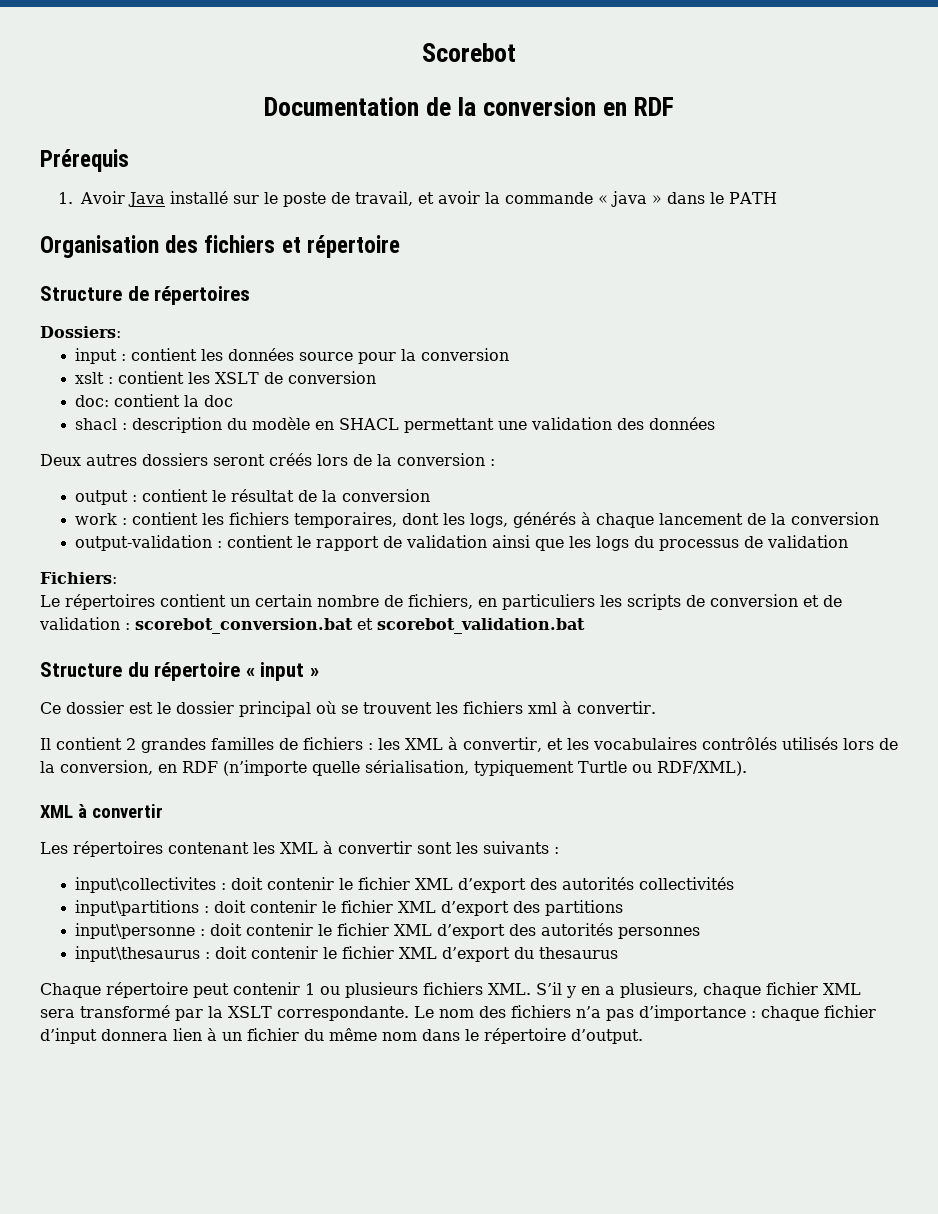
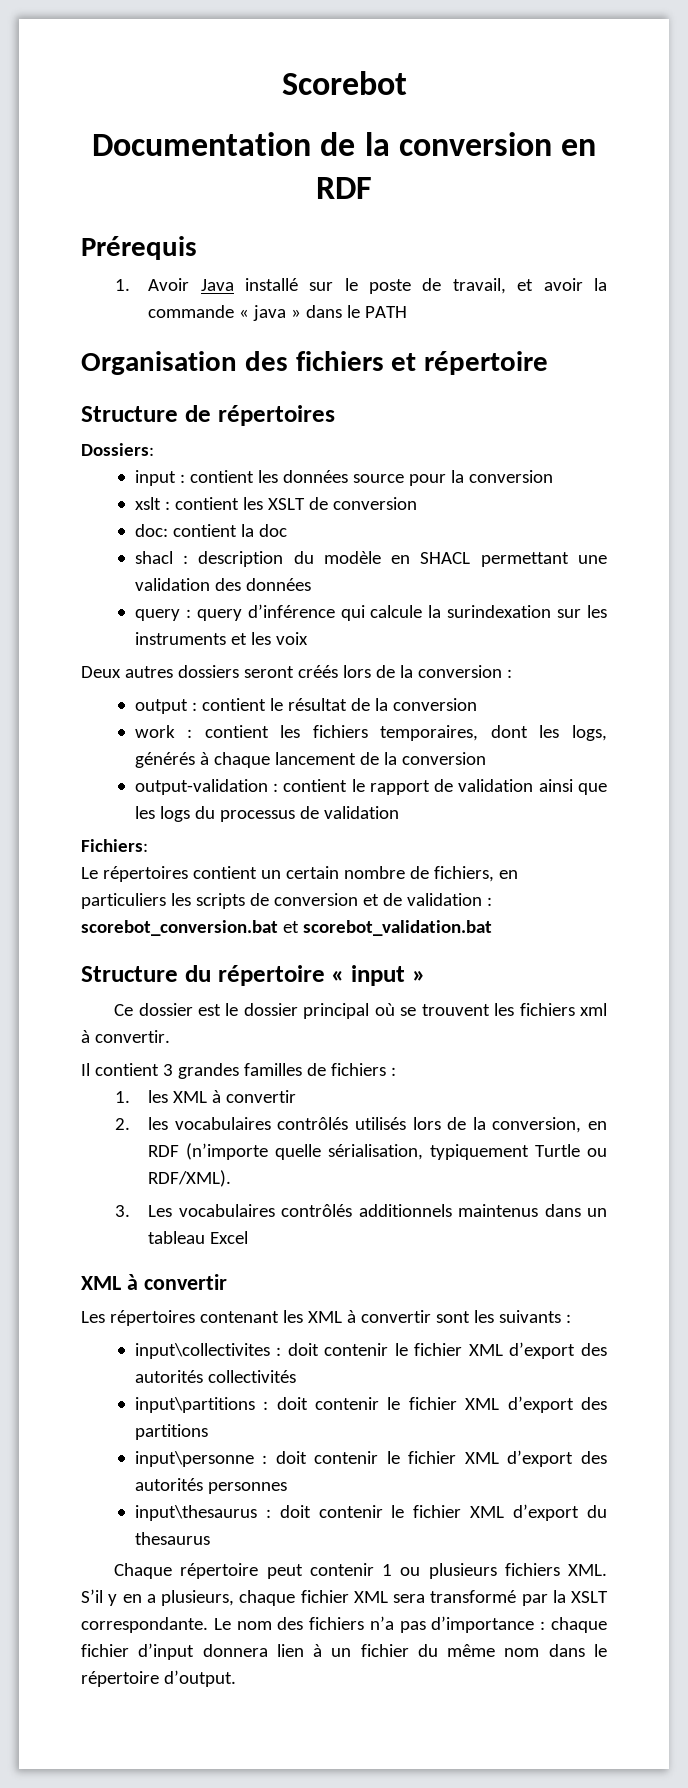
(716, 423) none -> [134,604,607,621] [134,632,308,645] // query : query d’inférence qui calcule la surindexation sur les instruments et les voix
[126,738,136,750] 2 -> [162,1064,173,1076] 3
[378,737,563,752] les XML à convertir, et -> [114,1090,297,1103] [114,1118,130,1130] // 1. les XML à convertir // 2.
(747, 768) none -> [114,1204,607,1217] [148,1231,249,1244] // 3. Les vocabulaires contrôlés additionnels maintenus dans un tableau Excel

